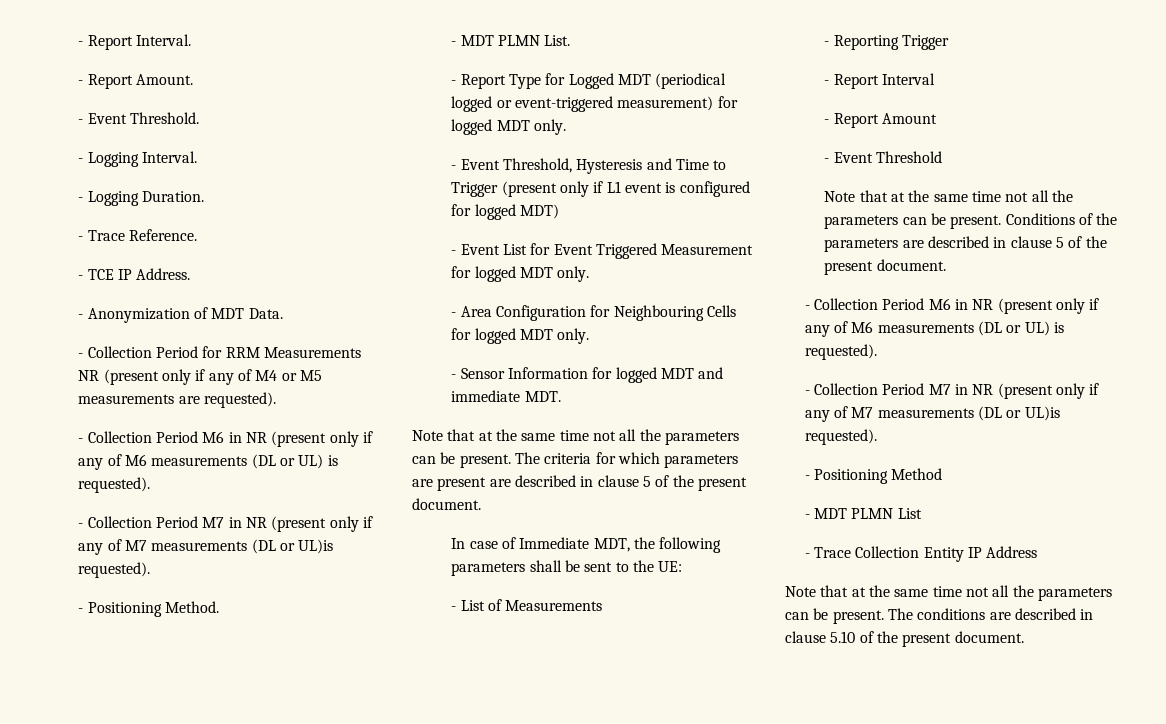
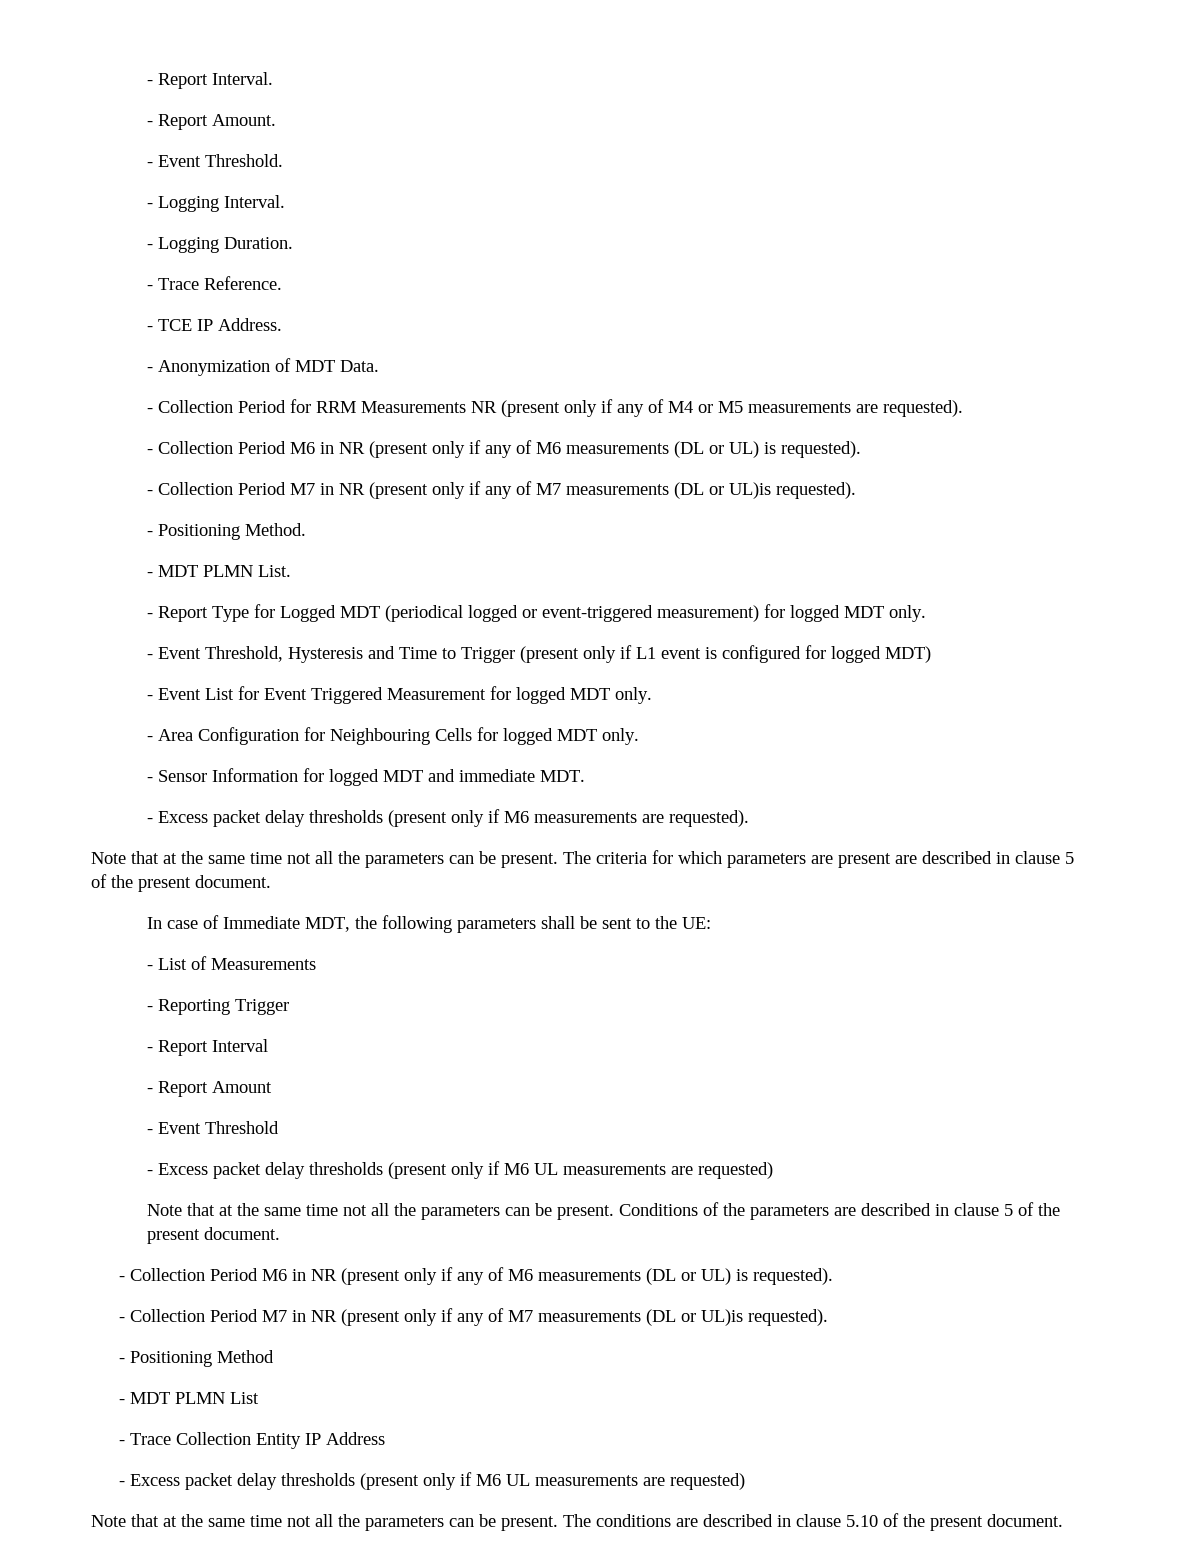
(561, 396) none -> [147,809,750,827] // - Excess packet delay thresholds (present only if M6 measurements are requested).
(942, 157) none -> [147,1161,774,1179] // - Excess packet delay thresholds (present only if M6 UL measurements are requested)
(1038, 552) none -> [119,1472,746,1490] // - Excess packet delay thresholds (present only if M6 UL measurements are requested)

